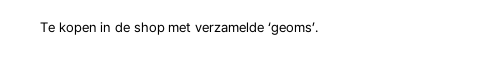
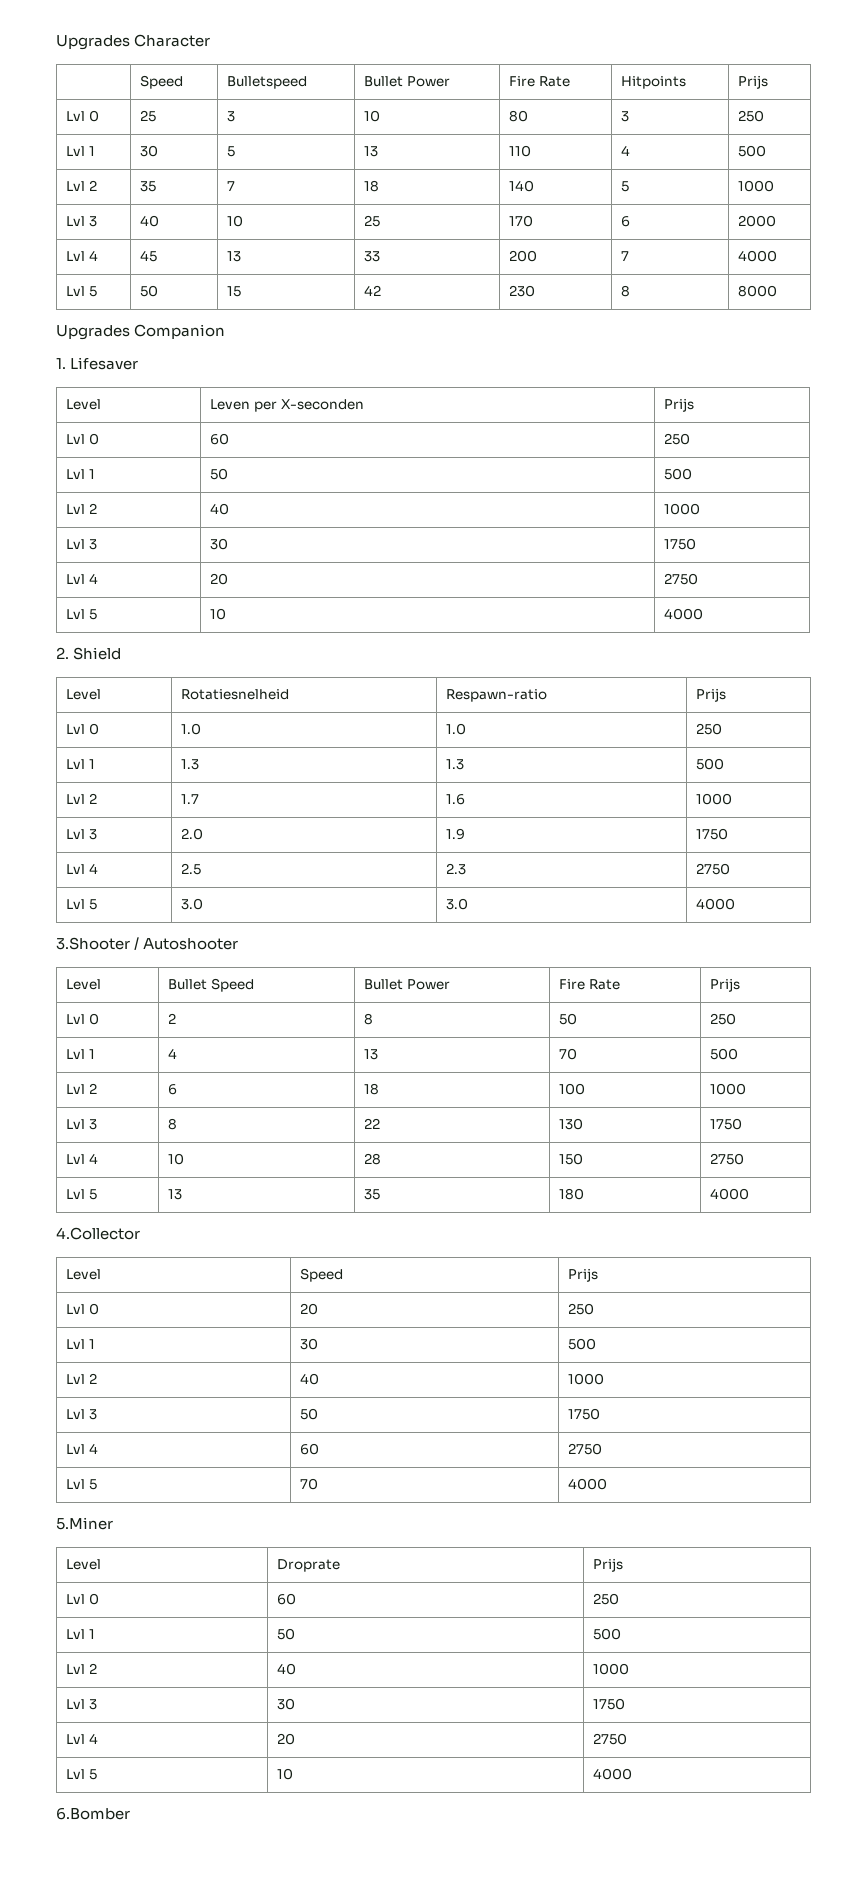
[40,22,318,35] Te kopen in de shop met verzamelde ‘geoms’. -> [56,34,211,50] [140,75,184,89] [227,76,308,89] [364,76,450,87] [509,76,570,87] [621,76,687,89] [738,75,769,89] [66,110,99,122] [140,110,157,122] [227,111,236,122] [364,110,381,122] [509,110,529,122] [621,111,630,122] [738,110,765,122] [66,146,95,156] [140,145,159,157] [227,146,236,157] [364,146,379,157] [509,145,532,157] [621,145,631,156] [738,145,767,157] [66,180,97,191] [140,181,157,192] [227,181,236,191] [364,180,380,192] [509,180,535,192] [621,181,630,192] [738,180,775,192] [66,216,97,227] [140,215,160,227] [227,215,244,227] [364,215,381,227] [509,215,534,227] [621,216,631,227] [738,215,777,227] [66,250,98,261] [140,250,158,262] [227,251,242,262] [364,251,381,262] [509,250,538,262] [621,251,630,261] [738,250,778,262] [66,286,97,297] [140,285,159,297] [227,286,242,297] [364,285,382,296] [509,285,536,297] [621,285,631,297] [738,285,778,297] [56,324,226,340] [56,357,139,370] [66,399,102,410] [210,399,364,412] [664,398,695,412] [66,433,99,445] [210,433,230,445] [664,433,691,445] [66,469,95,479] [210,468,229,480] [664,468,693,480] [66,503,97,514] [210,503,230,515] [664,503,701,515] [66,539,97,550] [210,538,229,550] [664,538,697,550] [66,573,98,584] [210,573,229,585] [664,573,699,585] [66,609,97,620] [210,608,227,620] [664,608,704,620] [56,647,122,660] [66,689,102,700] [181,689,290,700] [446,689,548,702] [696,688,727,702] [66,723,99,735] [181,723,202,735] [446,723,467,735] [696,723,723,735] [66,759,95,769] [181,759,200,770] [446,759,465,770] [696,758,725,770] [66,793,97,804] [181,794,200,804] [446,794,466,805] [696,793,733,805] [66,829,97,840] [181,828,204,840] [446,828,466,840] [696,828,729,840] [66,863,98,874] [181,863,202,875] [446,863,467,875] [696,863,731,875] [66,899,97,910] [181,898,204,910] [446,898,469,910] [696,898,736,910] [56,937,239,950] [66,979,102,990] [168,978,254,992] [364,979,450,990] [559,979,620,990] [710,978,741,992] [66,1013,99,1025] [168,1013,177,1024] [364,1013,374,1025] [559,1013,578,1025] [710,1013,737,1025] [66,1049,95,1059] [168,1048,178,1059] [364,1049,379,1060] [559,1048,578,1060] [710,1048,739,1060] [66,1083,97,1094] [168,1084,178,1095] [364,1083,380,1095] [559,1083,586,1095] [710,1083,747,1095] [66,1119,97,1130] [168,1118,178,1130] [364,1118,381,1129] [559,1118,584,1130] [710,1118,743,1130] [66,1153,98,1164] [168,1153,185,1165] [364,1153,382,1165] [559,1153,584,1165] [710,1153,745,1165] [66,1189,97,1200] [168,1189,183,1200] [364,1189,381,1200] [559,1188,585,1200] [710,1188,750,1200] [56,1227,140,1240] [66,1269,102,1280] [300,1268,344,1282] [568,1268,599,1282] [66,1303,99,1315] [300,1303,319,1315] [568,1303,595,1315] [66,1339,95,1349] [300,1338,319,1350] [568,1338,597,1350] [66,1373,97,1384] [300,1373,320,1385] [568,1373,605,1385] [66,1409,97,1420] [300,1408,319,1420] [568,1408,601,1420] [66,1443,98,1454] [300,1443,320,1455] [568,1443,603,1455] [66,1479,97,1490] [300,1478,319,1490] [568,1478,608,1490] [56,1517,113,1530] [66,1559,102,1570] [277,1559,341,1572] [593,1558,624,1572] [66,1593,99,1605] [277,1593,297,1605] [593,1593,620,1605] [66,1629,95,1639] [277,1628,296,1640] [593,1628,622,1640] [66,1663,97,1674] [277,1663,297,1675] [593,1663,630,1675] [66,1699,97,1710] [277,1698,296,1710] [593,1698,626,1710] [66,1733,98,1744] [277,1733,296,1745] [593,1733,628,1745] [66,1769,97,1780] [277,1768,294,1780] [593,1768,633,1780] [56,1807,130,1820] Upgrades Character // | Speed | Bulletspeed | Bullet Power | Fire Rate | Hitpoints | Prijs // Lvl 0 | 25 | 3 | 10 | 80 | 3 | 250 // Lvl 1 | 30 | 5 | 13 | 110 | 4 | 500 // Lvl 2 | 35 | 7 | 18 | 140 | 5 | 1000 // Lvl 3 | 40 | 10 | 25 | 170 | 6 | 2000 // Lvl 4 | 45 | 13 | 33 | 200 | 7 | 4000 // Lvl 5 | 50 | 15 | 42 | 230 | 8 | 8000 // Upgrades Companion // 1. Lifesaver // Level | Leven per X-seconden | Prijs // Lvl 0 | 60 | 250 // Lvl 1 | 50 | 500 // Lvl 2 | 40 | 1000 // Lvl 3 | 30 | 1750 // Lvl 4 | 20 | 2750 // Lvl 5 | 10 | 4000 // 2. Shield // Level | Rotatiesnelheid | Respawn-ratio | Prijs // Lvl 0 | 1.0 | 1.0 | 250 // Lvl 1 | 1.3 | 1.3 | 500 // Lvl 2 | 1.7 | 1.6 | 1000 // Lvl 3 | 2.0 | 1.9 | 1750 // Lvl 4 | 2.5 | 2.3 | 2750 // Lvl 5 | 3.0 | 3.0 | 4000 // 3.Shooter / Autoshooter // Level | Bullet Speed | Bullet Power | Fire Rate | Prijs // Lvl 0 | 2 | 8 | 50 | 250 // Lvl 1 | 4 | 13 | 70 | 500 // Lvl 2 | 6 | 18 | 100 | 1000 // Lvl 3 | 8 | 22 | 130 | 1750 // Lvl 4 | 10 | 28 | 150 | 2750 // Lvl 5 | 13 | 35 | 180 | 4000 // 4.Collector // Level | Speed | Prijs // Lvl 0 | 20 | 250 // Lvl 1 | 30 | 500 // Lvl 2 | 40 | 1000 // Lvl 3 | 50 | 1750 // Lvl 4 | 60 | 2750 // Lvl 5 | 70 | 4000 // 5.Miner // Level | Droprate | Prijs // Lvl 0 | 60 | 250 // Lvl 1 | 50 | 500 // Lvl 2 | 40 | 1000 // Lvl 3 | 30 | 1750 // Lvl 4 | 20 | 2750 // Lvl 5 | 10 | 4000 // 6.Bomber

